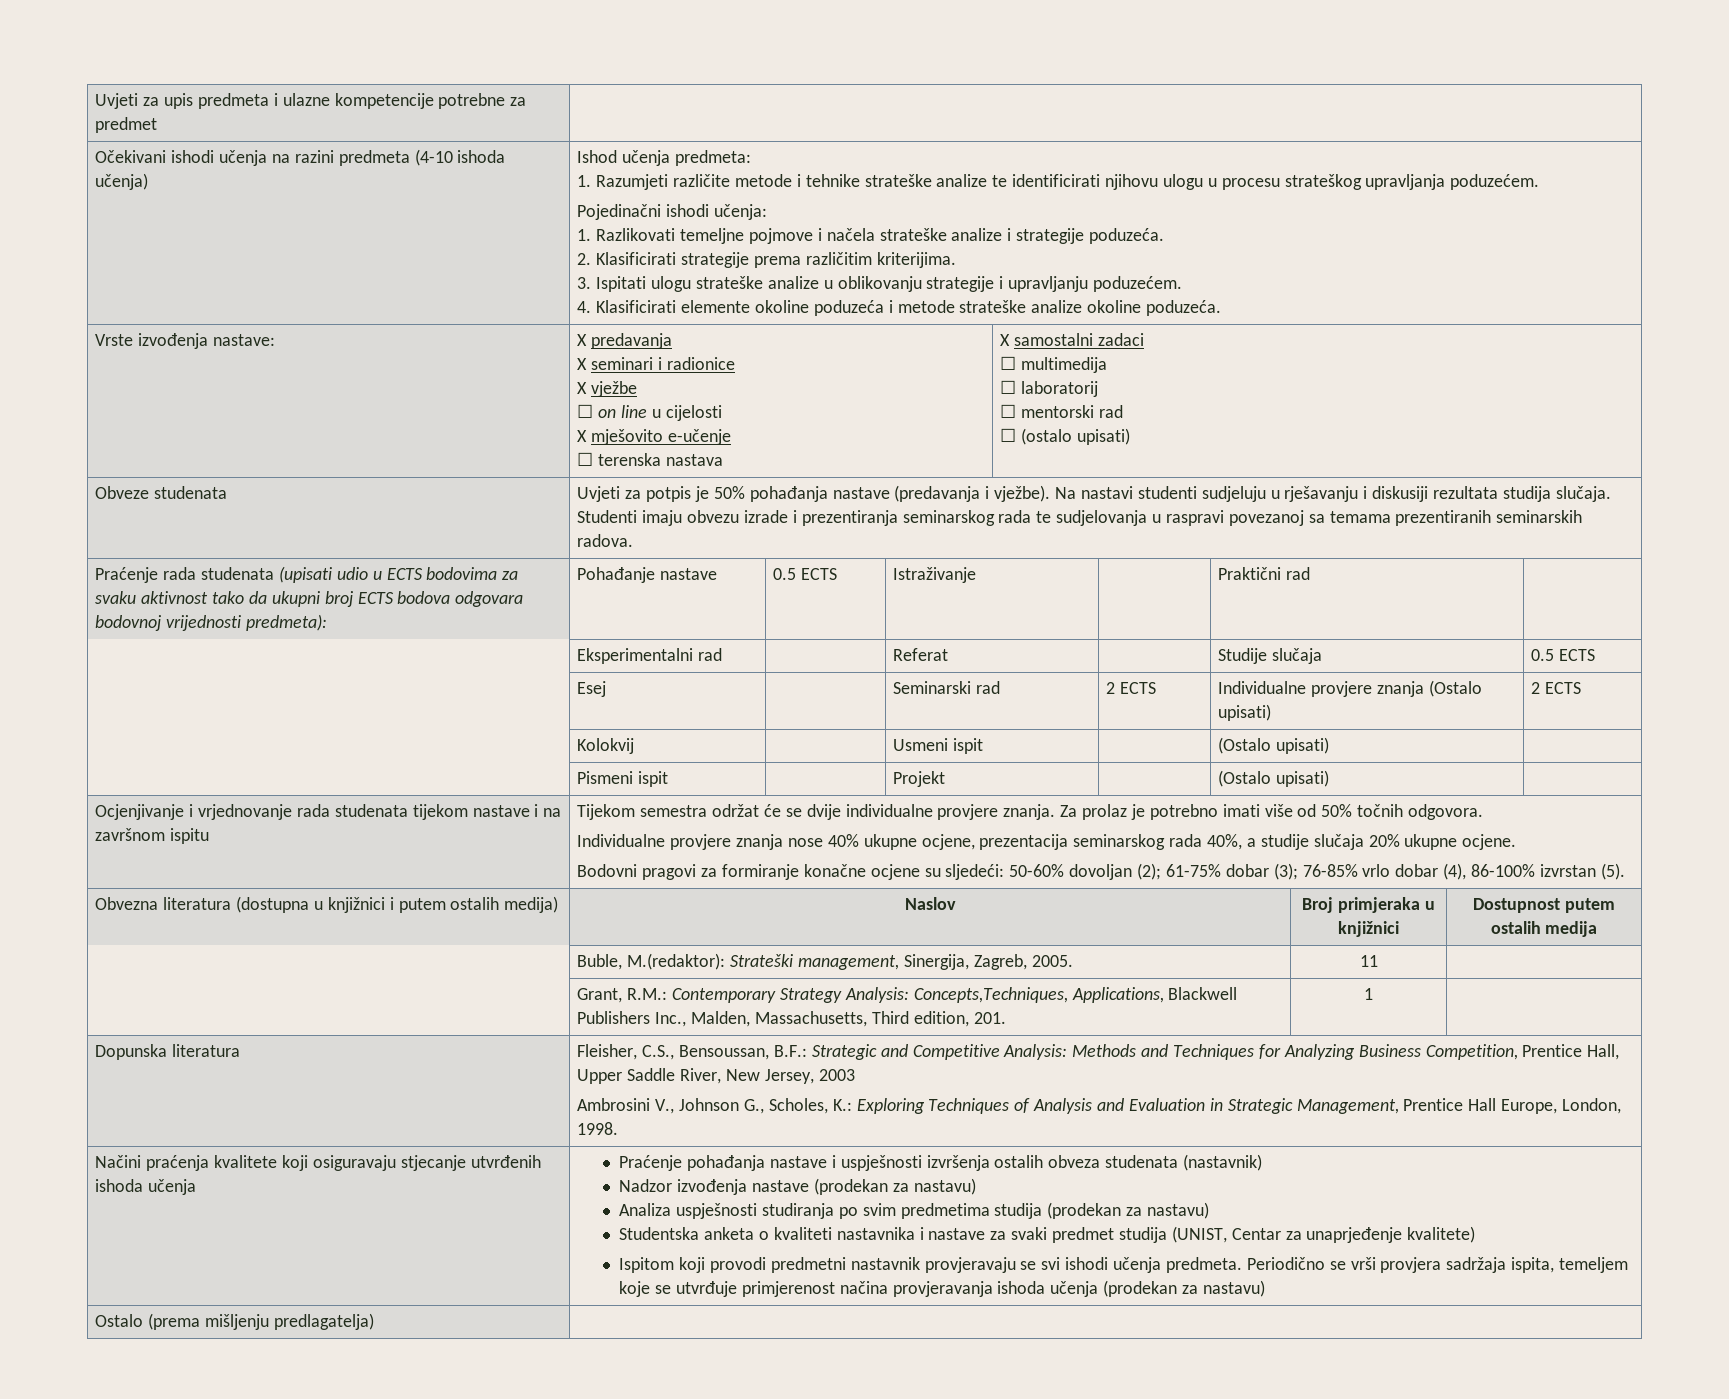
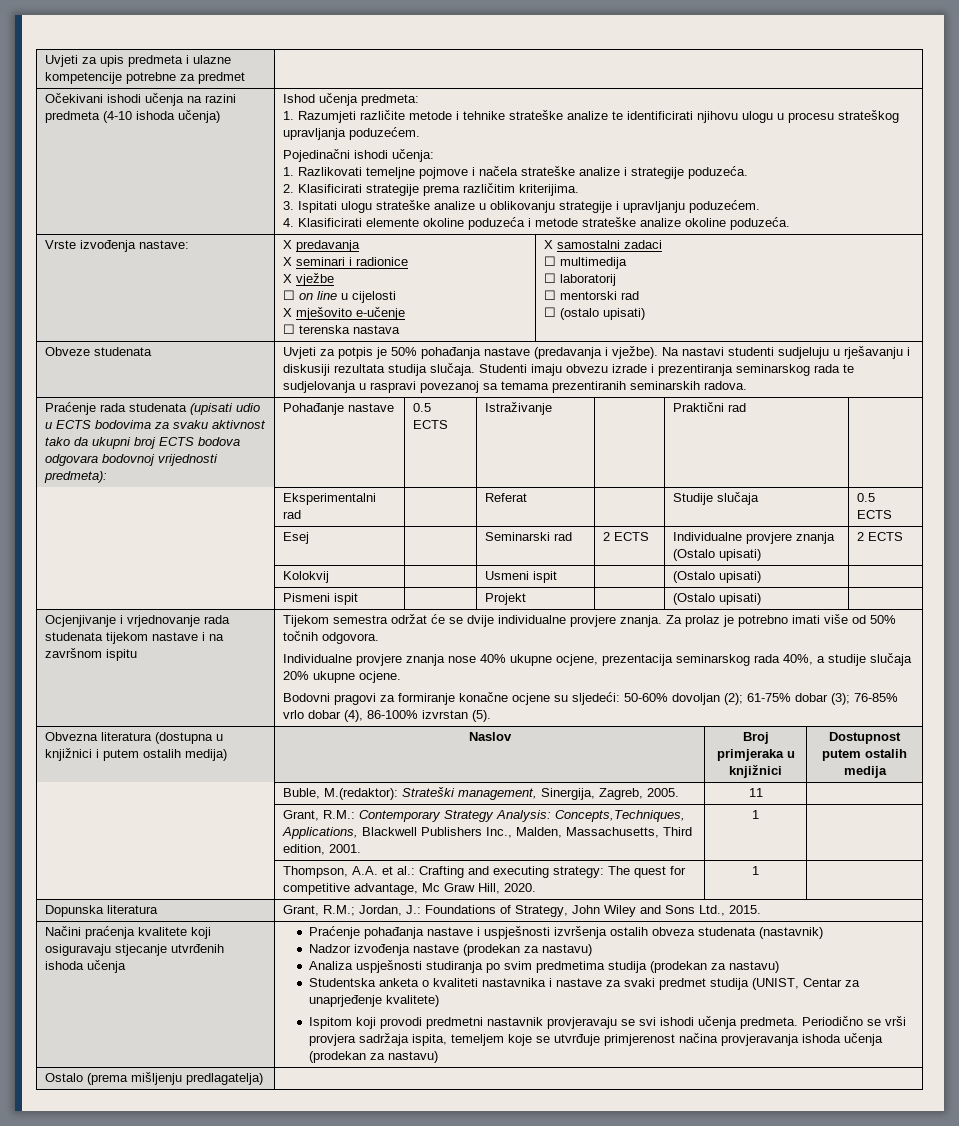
[973,1012,1006,1024] [1364,988,1373,1000] [95,1044,241,1060] [577,1044,1620,1060] [577,1068,855,1084] [577,1098,1621,1114] [577,1122,619,1135] 201. | 1 | // Dopunska literatura | Fleisher, C.S., Bensoussan, B.F.: Strategic and Competitive Analysis: Methods and Techniques for Analyzing Business Competition, Prentice Hall, Upper Saddle River, New Jersey, 2003 // Ambrosini V., Johnson G., Scholes, K.: Exploring Techniques of Analysis and Evaluation in Strategic Management, Prentice Hall Europe, London, 1998. -> [329,844,362,853] [752,810,759,819] [283,866,687,878] [283,883,537,895] [752,866,759,875] [45,905,159,917] [283,905,762,917] 2001. | 1 | // | Thompson, A.A. et al.: Crafting and executing strategy: The quest for competitive advantage, Mc Graw Hill, 2020. | 1 | // Dopunska literatura | Grant, R.M.; Jordan, J.: Foundations of Strategy, John Wiley and Sons Ltd., 2015.

